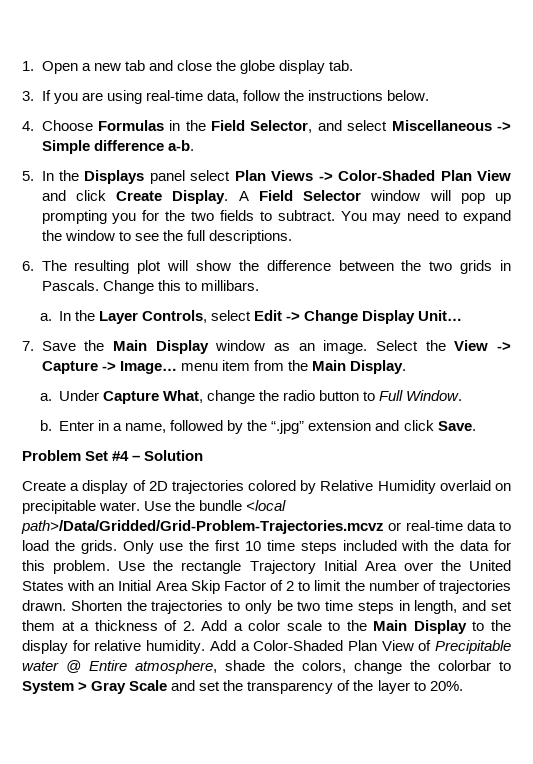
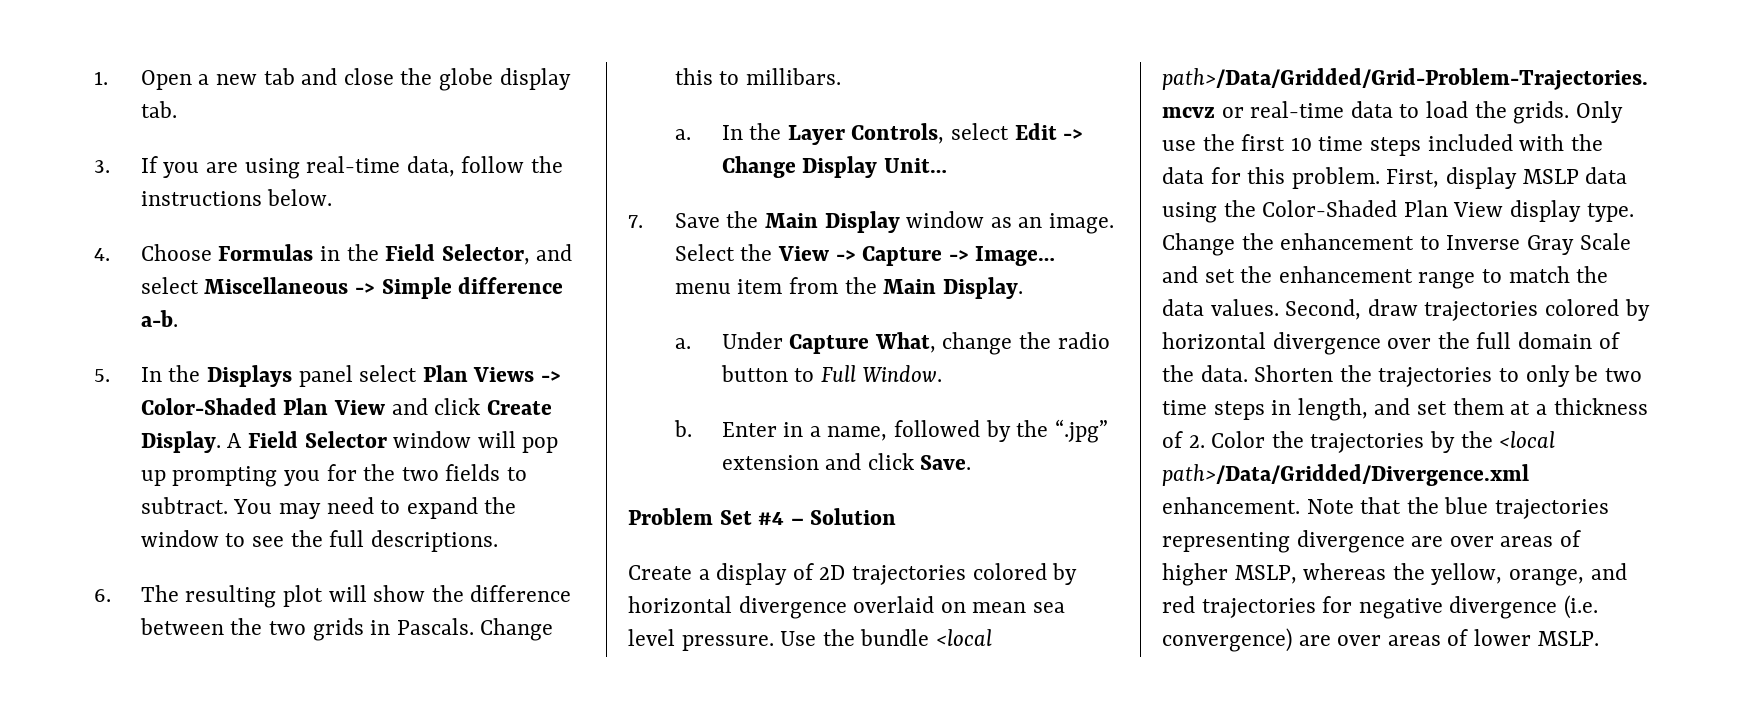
[320,480,512,494] [22,500,141,514] Relative Humidity overlaid on precipitable water. -> [628,596,1066,619] [628,629,774,651] horizontal divergence overlaid on mean sea level pressure.
[118,560,512,574] [22,580,512,594] [22,600,66,611] Use the rectangle Trajectory Initial Area over the United States with an Initial Area Skip Factor of 2 to limit the number of trajectories drawn. -> [1386,167,1628,189] [1162,200,1634,223] [1162,233,1631,256] [1162,266,1609,289] [1162,299,1650,321] [1162,332,1620,355] [1162,365,1248,382] First, display MSLP data using the Color-Shaded Plan View display type. Change the enhancement to Inverse Gray Scale and set the enhancement range to match the data values. Second, draw trajectories colored by horizontal divergence over the full domain of the data.
[201,620,512,634] [22,640,511,654] [22,660,512,674] [22,680,463,694] Add a color scale to the Main Display to the display for relative humidity. Add a Color-Shaded Plan View of Precipitable water @ Entire atmosphere, shade the colors, change the colorbar to System > Gray Scale and set the transparency of the layer to 20%. -> [1211,431,1556,453] [1162,464,1529,486] [1162,497,1610,519] [1162,530,1582,553] [1162,563,1627,586] [1162,595,1599,619] [1162,628,1599,652] Color the trajectories by the <local path>/Data/Gridded/Divergence.xml enhancement. Note that the blue trajectories representing divergence are over areas of higher MSLP, whereas the yellow, orange, and red trajectories for negative divergence (i.e. convergence) are over areas of lower MSLP.

